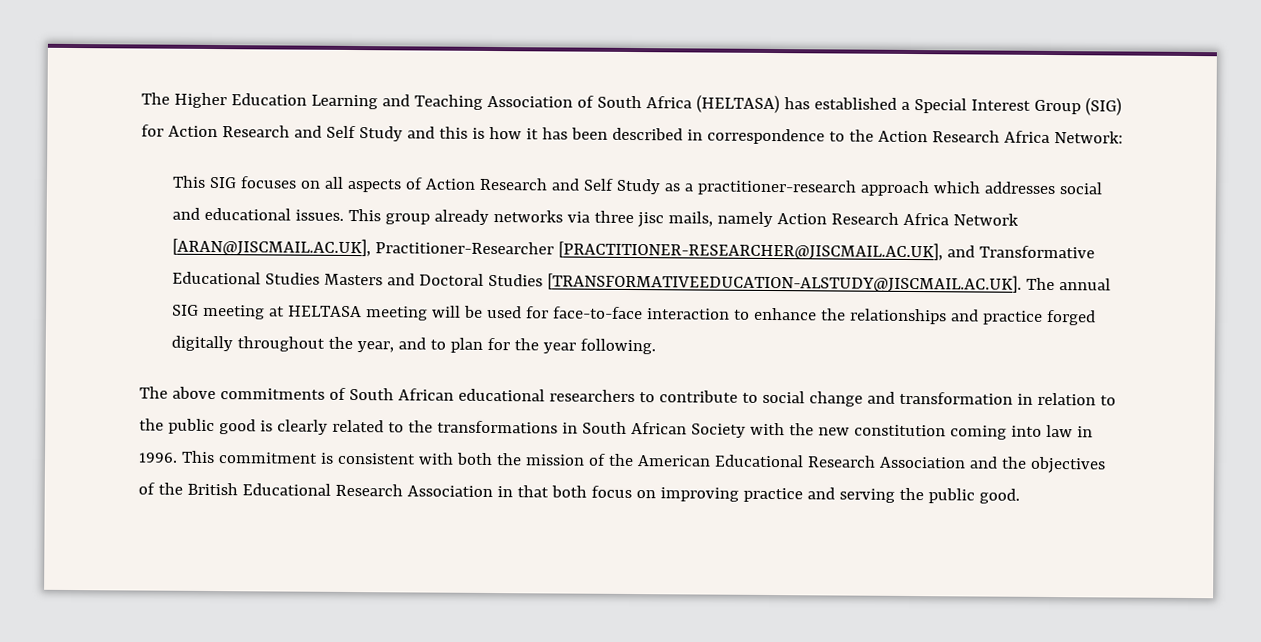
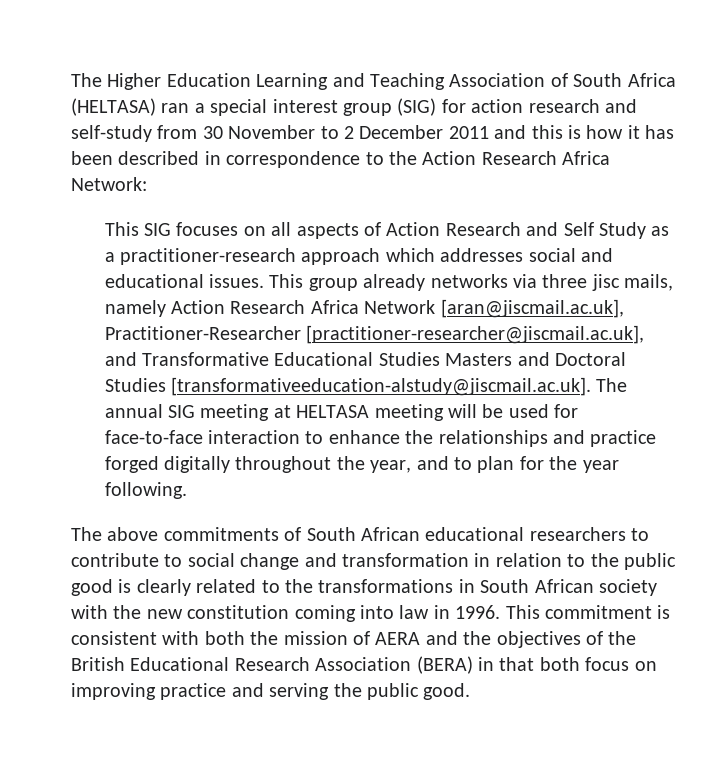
[783,97,1122,116] [141,124,403,142] has established a Special Interest Group (SIG) for Action Research and Self Study -> [161,98,637,116] [71,125,489,142] ran a special interest group (SIG) for action research and self-study from 30 November to 2 December 2011
[171,237,943,261] [ARAN@JISCMAIL.AC.UK], Practitioner-Researcher [PRACTITIONER-RESEARCHER@JISCMAIL.AC.UK], -> [440,299,624,318] [104,325,644,344] [aran@jiscmail.ac.uk], Practitioner-Researcher [practitioner-researcher@jiscmail.ac.uk],
[546,272,1022,293] [TRANSFORMATIVEEDUCATION-ALSTUDY@JISCMAIL.AC.UK]. -> [170,377,591,396] [transformativeeducation-alstudy@jiscmail.ac.uk].
[690,423,746,438] Society -> [598,579,657,596] society
[607,453,966,469] the American Educational Research Association -> [375,632,421,645] AERA
(493, 491) none -> [416,656,473,674] (BERA)

